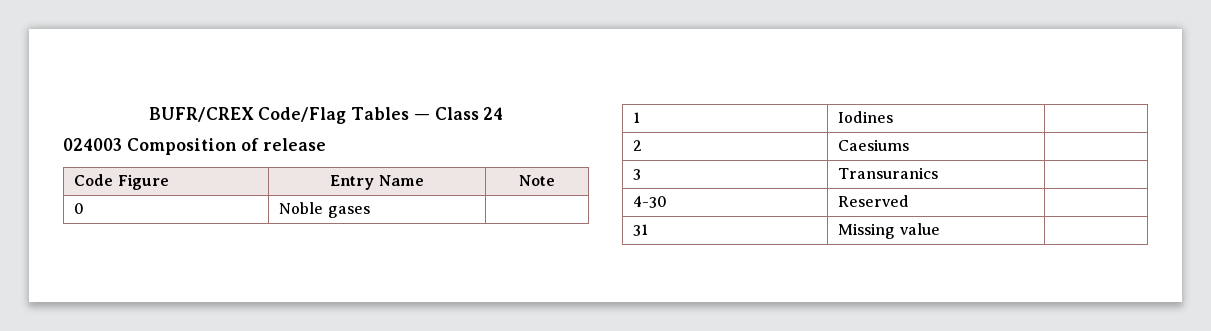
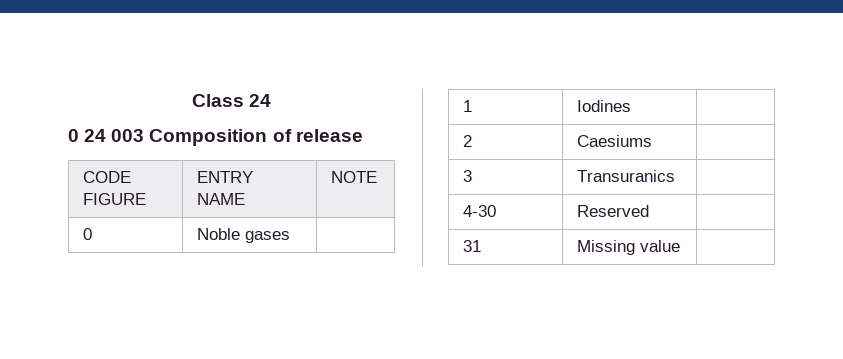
[148,107,430,124] BUFR/CREX Code/Flag Tables — -> (191, 100) none
[63,138,122,151] 024003 -> [68,129,145,142] 0 24 003
[74,174,169,190] [330,175,424,190] [519,175,555,186] Code Figure | Entry Name | Note -> [83,171,132,183] [83,193,147,205] [197,171,254,183] [197,193,246,205] [331,171,378,183] CODE FIGURE | ENTRY NAME | NOTE

